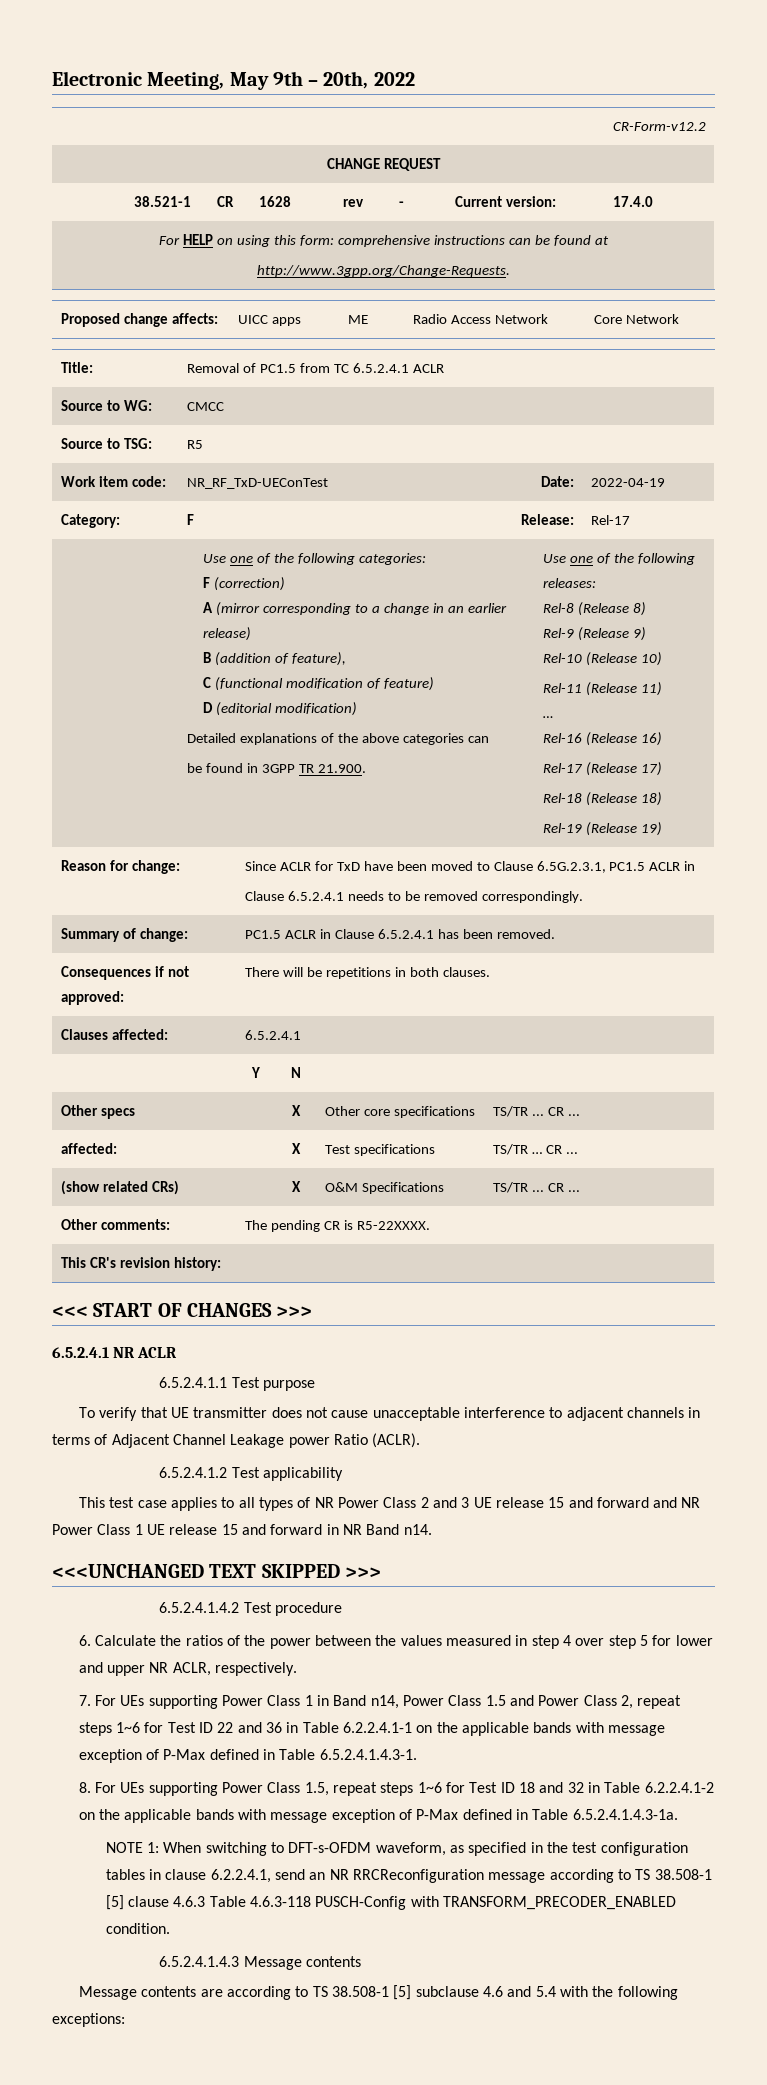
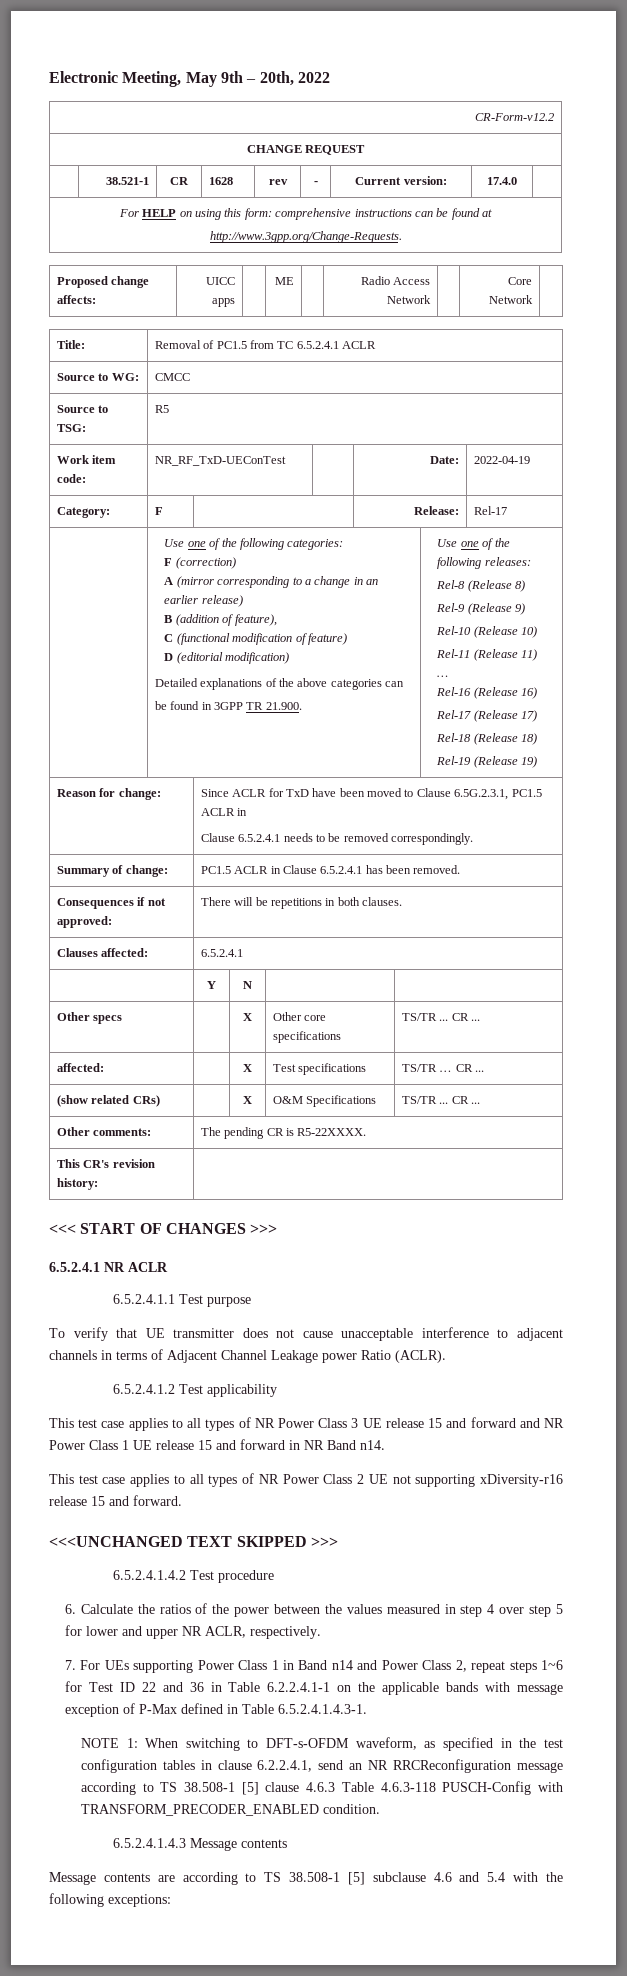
[420,1497,457,1508] 2 and -> (348, 1423) none
(432, 1529) none -> [49,1473,563,1487] [49,1495,182,1506] // This test case applies to all types of NR Power Class 2 UE not supporting xDiversity-r16 release 15 and forward.
[370,1695,506,1709] n14, Power Class 1.5 -> [331,1660,353,1670] n14
[78,1782,714,1796] [78,1809,678,1823] // 8. For UEs supporting Power Class 1.5, repeat steps 1~6 for Test ID 18 and 32 in Table 6.2.2.4.1-2 on the applicable bands with message exception of P-Max defined in Table 6.5.2.4.1.4.3-1a. -> (367, 1709) none

